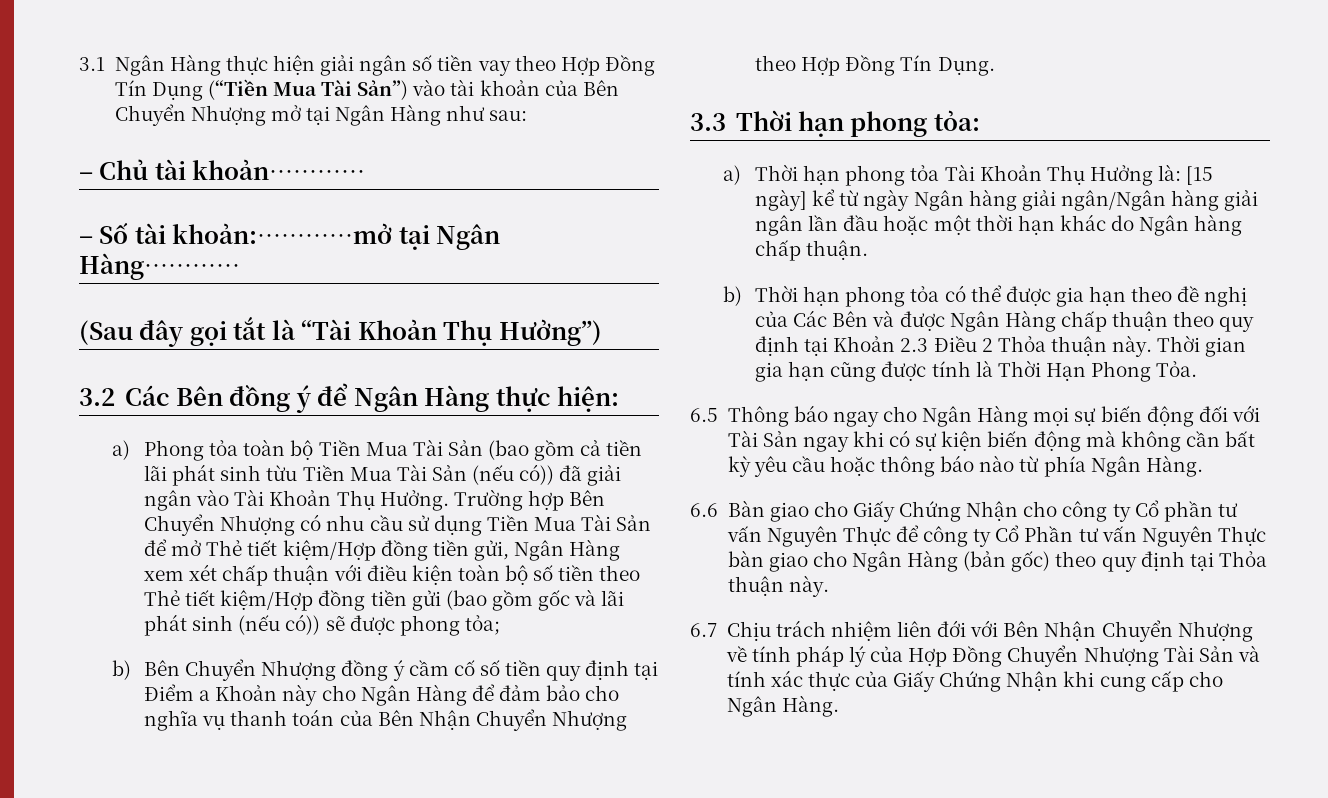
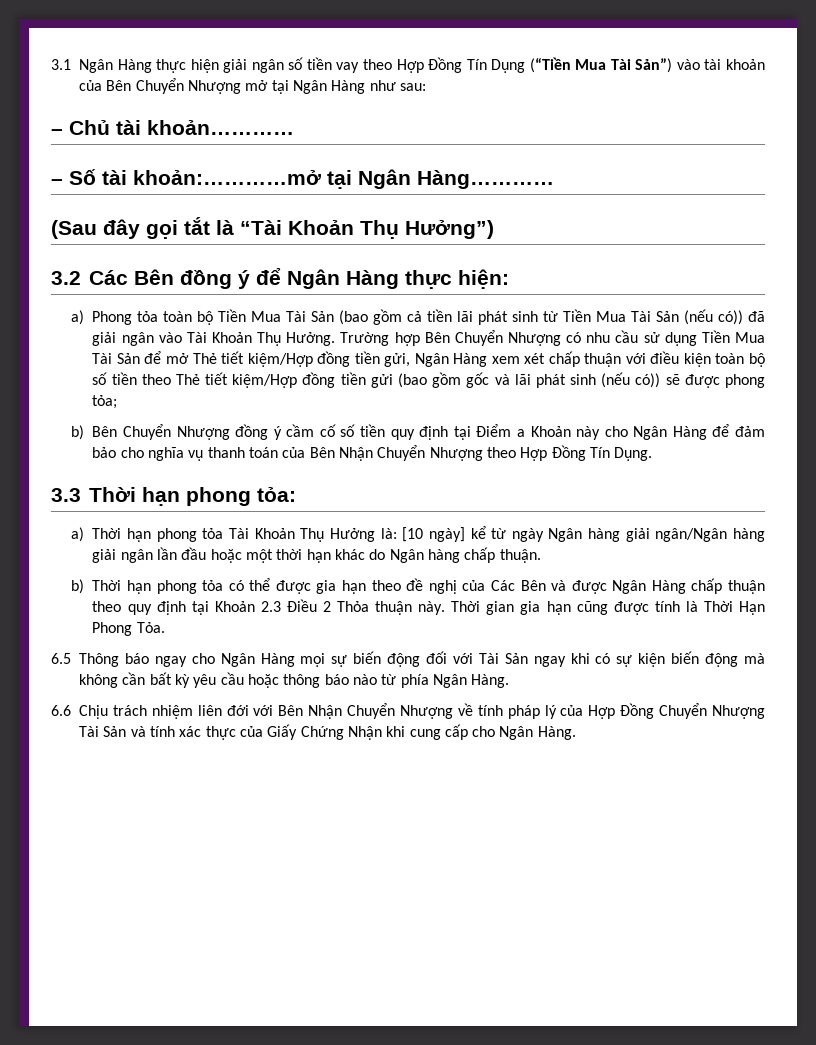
[266,465,298,481] từu -> [543,311,559,322] từ
[1186,166,1214,185] [15 -> [402,527,424,542] [10
[727,500,1238,522] [726,525,1266,547] [727,550,1267,572] [727,575,829,597] [690,623,717,637] Bàn giao cho Giấy Chứng Nhận cho công ty Cổ phần tư vấn Nguyên Thực để công ty Cổ Phần tư vấn Nguyên Thực bàn giao cho Ngân Hàng (bản gốc) theo quy định tại Thỏa thuận này. // 6.7 -> (71, 710) none

